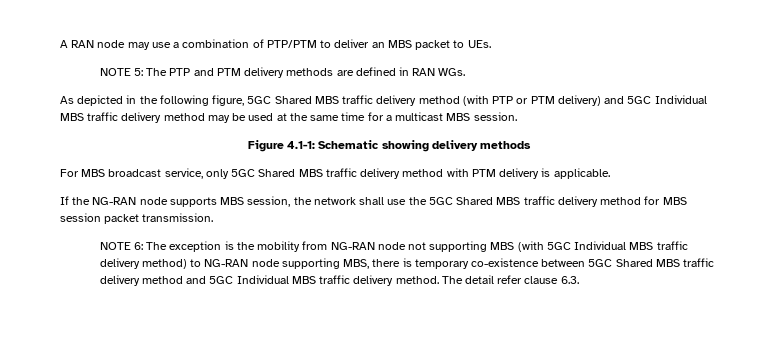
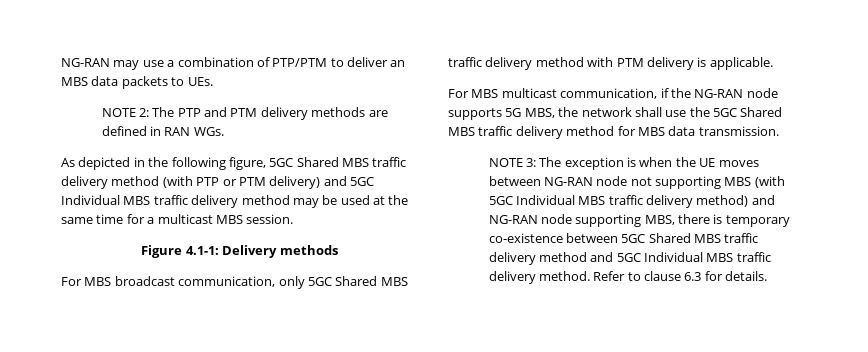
[60,40,126,48] A RAN node -> [61,58,110,67] NG-RAN
[415,40,451,50] packet -> [91,76,168,89] data packets
[133,68,143,76] 5: -> [138,108,149,117] 2:
[318,140,478,152] Schematic showing delivery -> [222,245,278,258] Delivery
[164,168,203,179] service, -> [178,276,276,287] communication,
[60,196,69,205] If -> [448,88,669,99] For MBS multicast communication, if
[220,196,291,207] MBS session, -> [505,108,555,118] 5G MBS,
[60,213,140,224] session packet -> [668,126,696,136] data
[133,242,143,250] 6: -> [525,158,536,167] 3:
[236,241,328,252] the mobility from -> [639,157,759,167] [488,176,541,186] when the UE moves between
[190,259,202,267] to -> [751,195,775,205] and
[441,275,579,284] The detail refer clause 6.3. -> [593,271,768,281] Refer to clause 6.3 for details.

